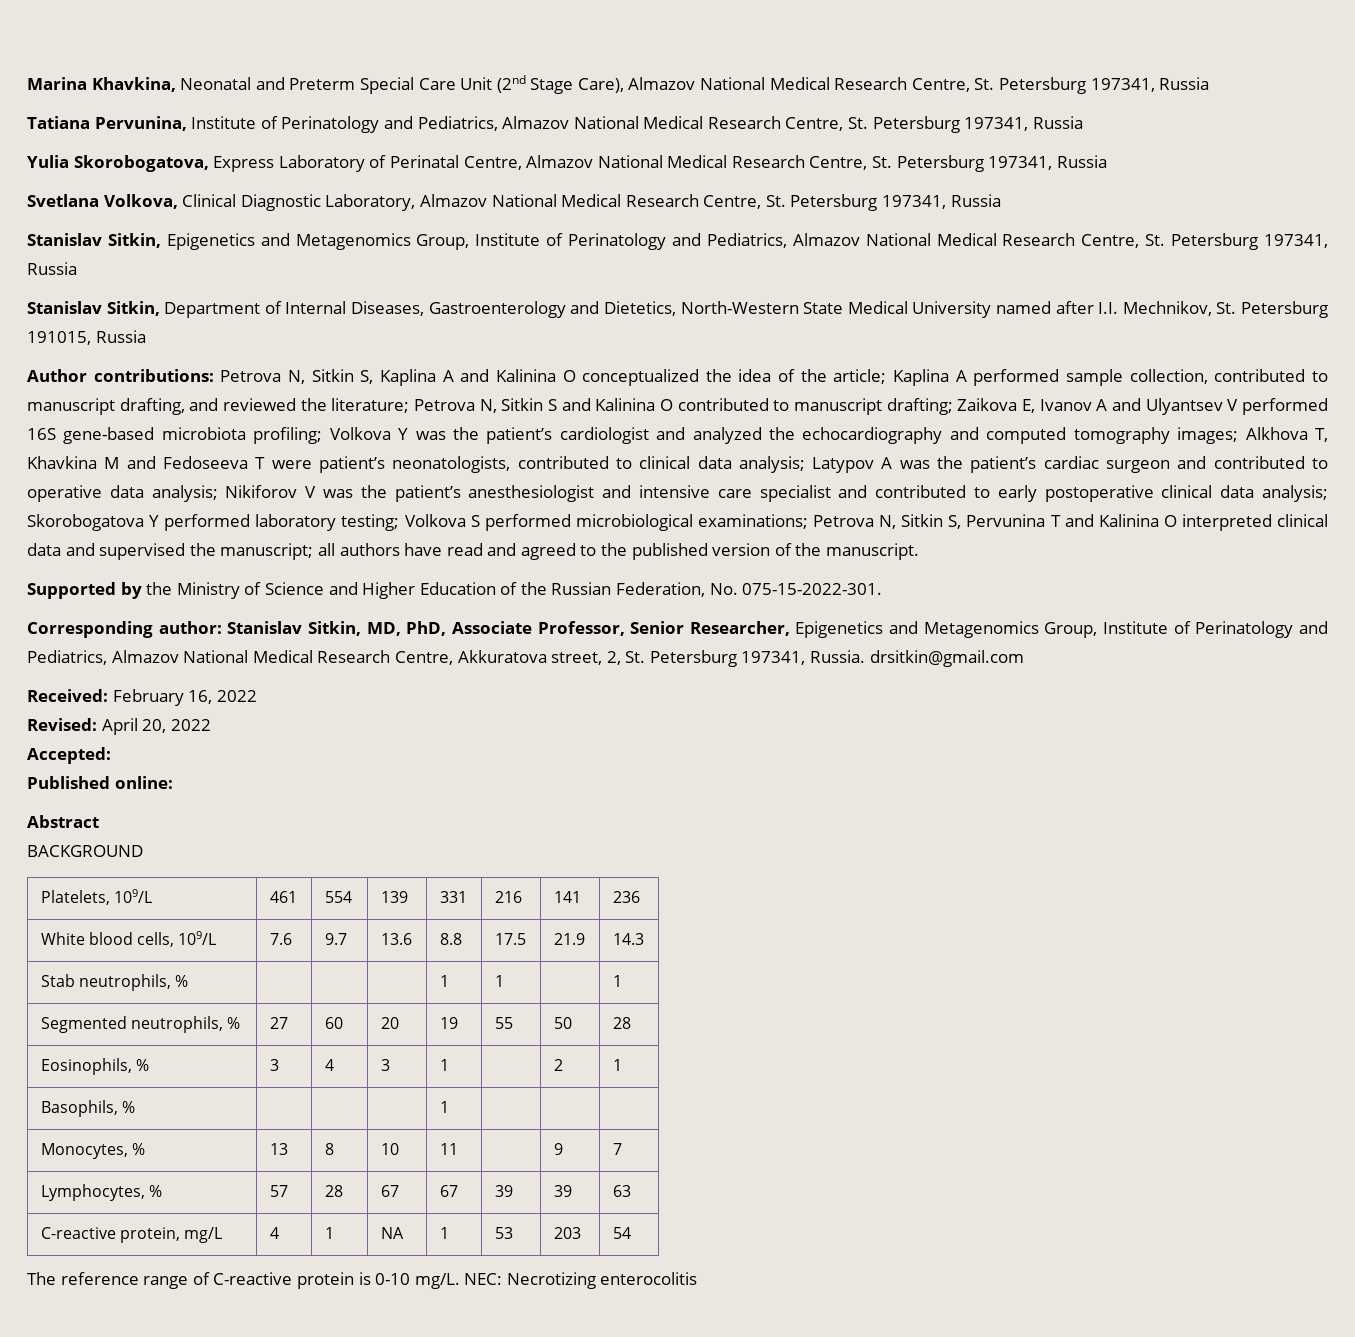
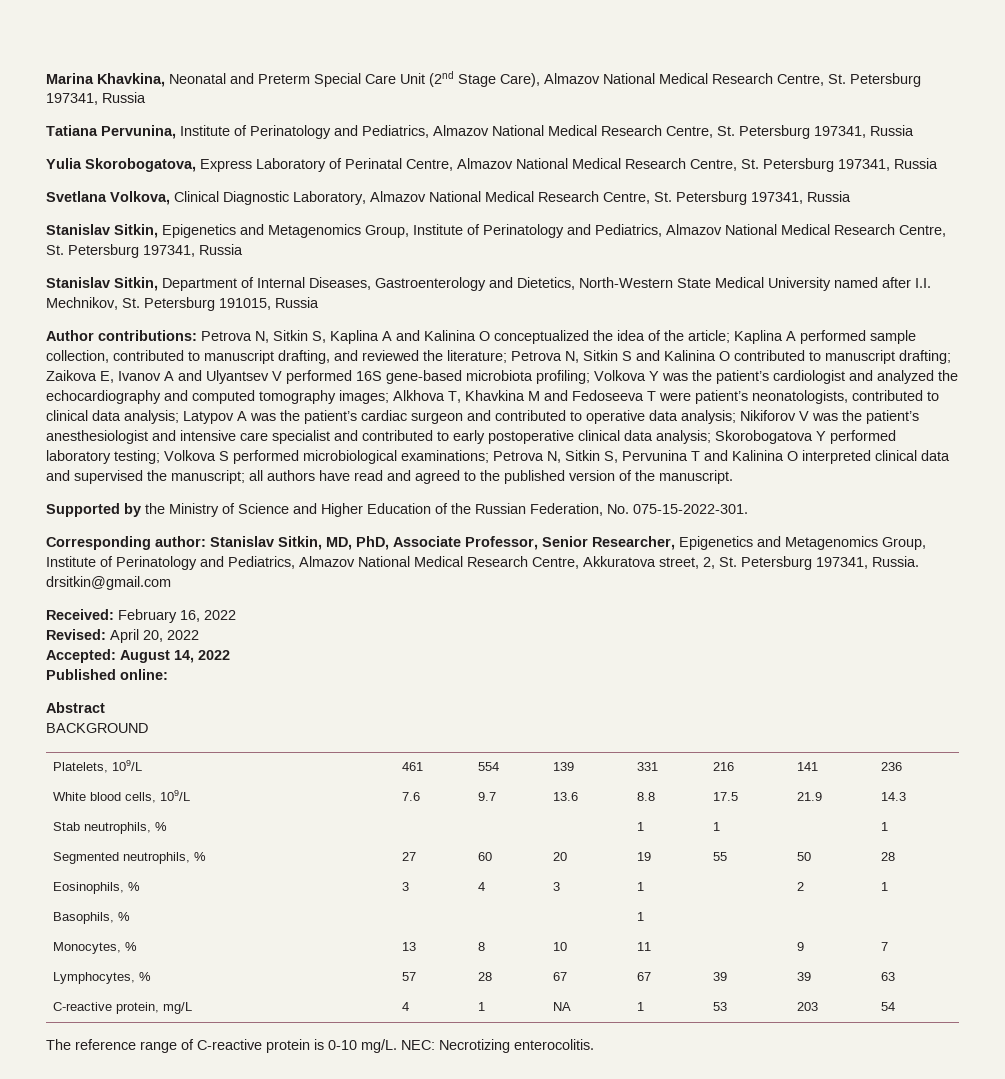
(111, 755) none -> [120,650,230,663] August 14, 2022
[600,1272,698,1285] enterocolitis -> [514,1039,594,1050] enterocolitis.

